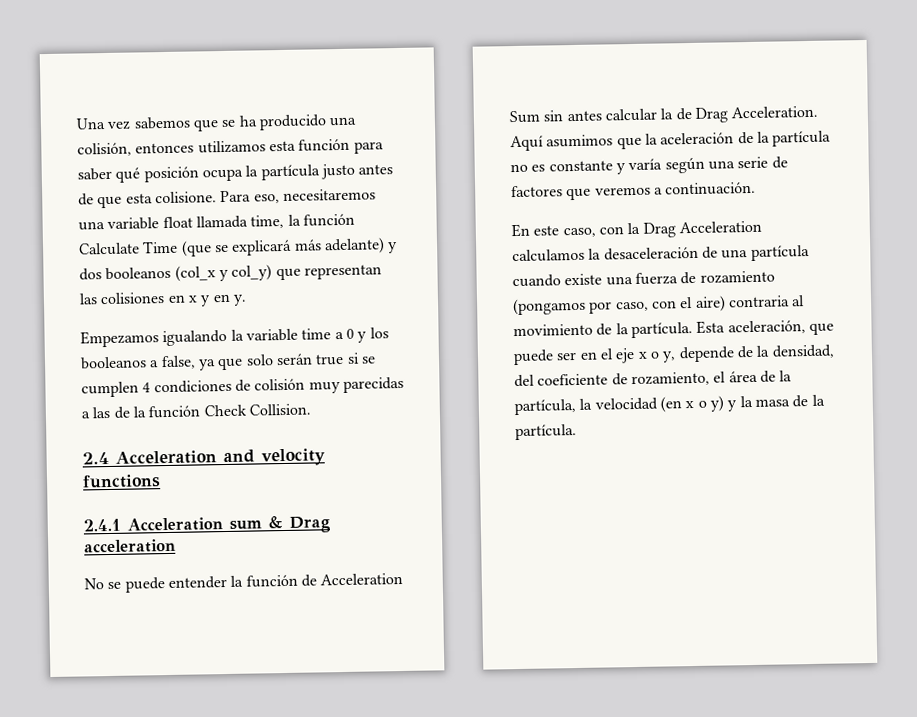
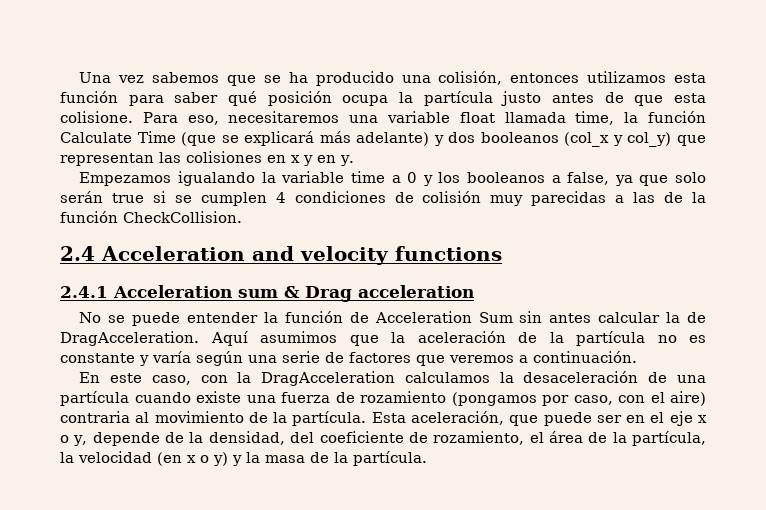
[203,403,311,417] Check Collision. -> [123,211,242,223] CheckCollision.
[694,105,819,123] Drag Acceleration. -> [60,331,199,346] DragAcceleration.
[642,220,762,238] Drag Acceleration -> [261,371,396,386] DragAcceleration

